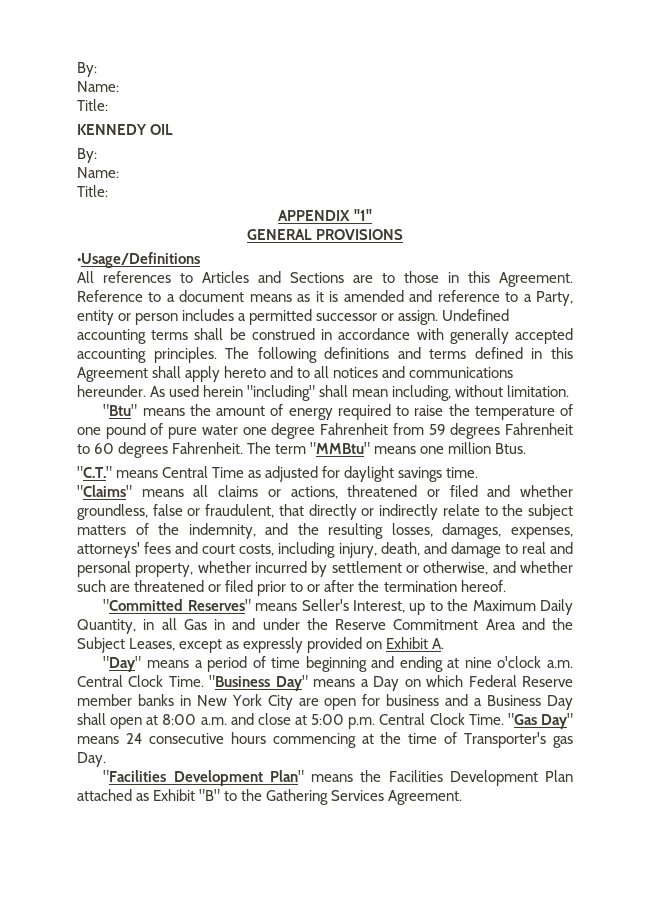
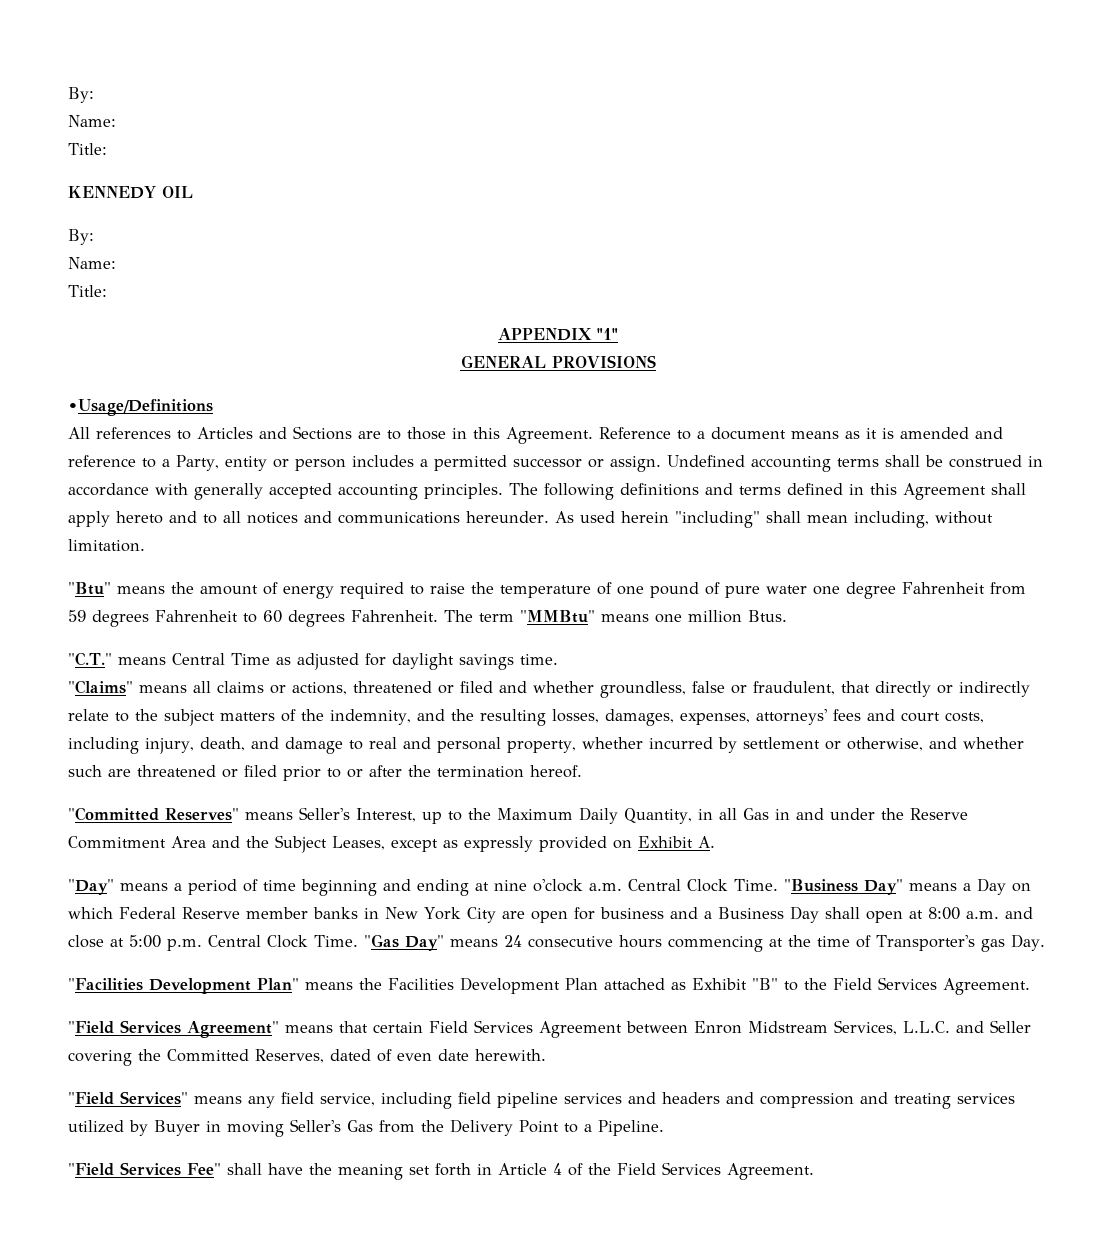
[266,789,463,805] Gathering Services Agreement. -> [833,977,1030,995] [68,1020,1031,1038] [68,1049,546,1066] [68,1091,1015,1109] [68,1119,664,1137] [68,1162,814,1180] Field Services Agreement. // "Field Services Agreement" means that certain Field Services Agreement between Enron Midstream Services, L.L.C. and Seller covering the Committed Reserves, dated of even date herewith. // "Field Services" means any field service, including field pipeline services and headers and compression and treating services utilized by Buyer in moving Seller's Gas from the Delivery Point to a Pipeline. // "Field Services Fee" shall have the meaning set forth in Article 4 of the Field Services Agreement.

